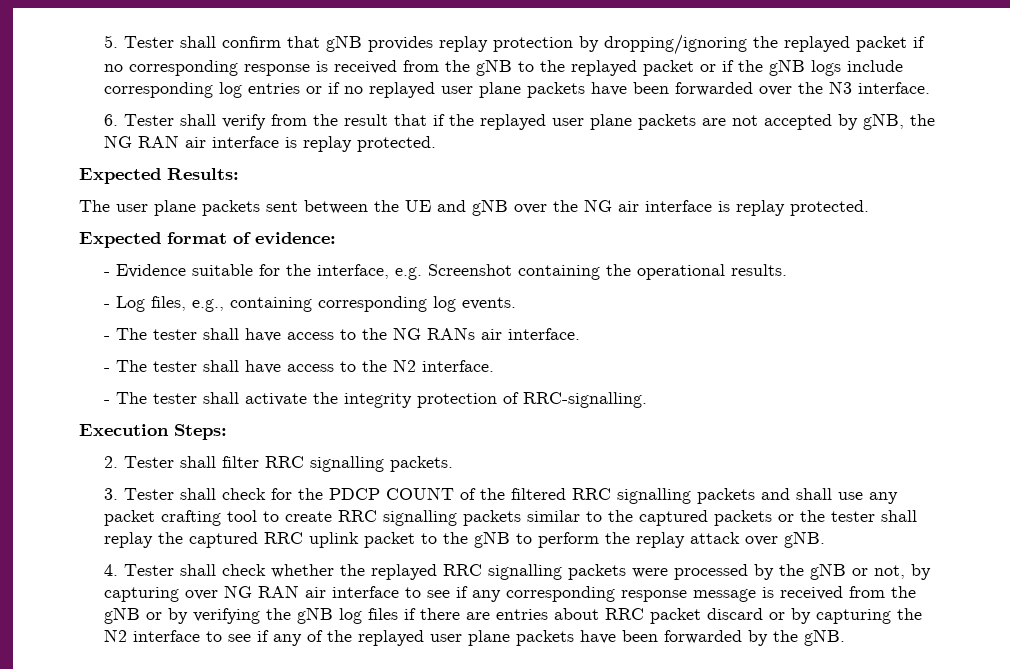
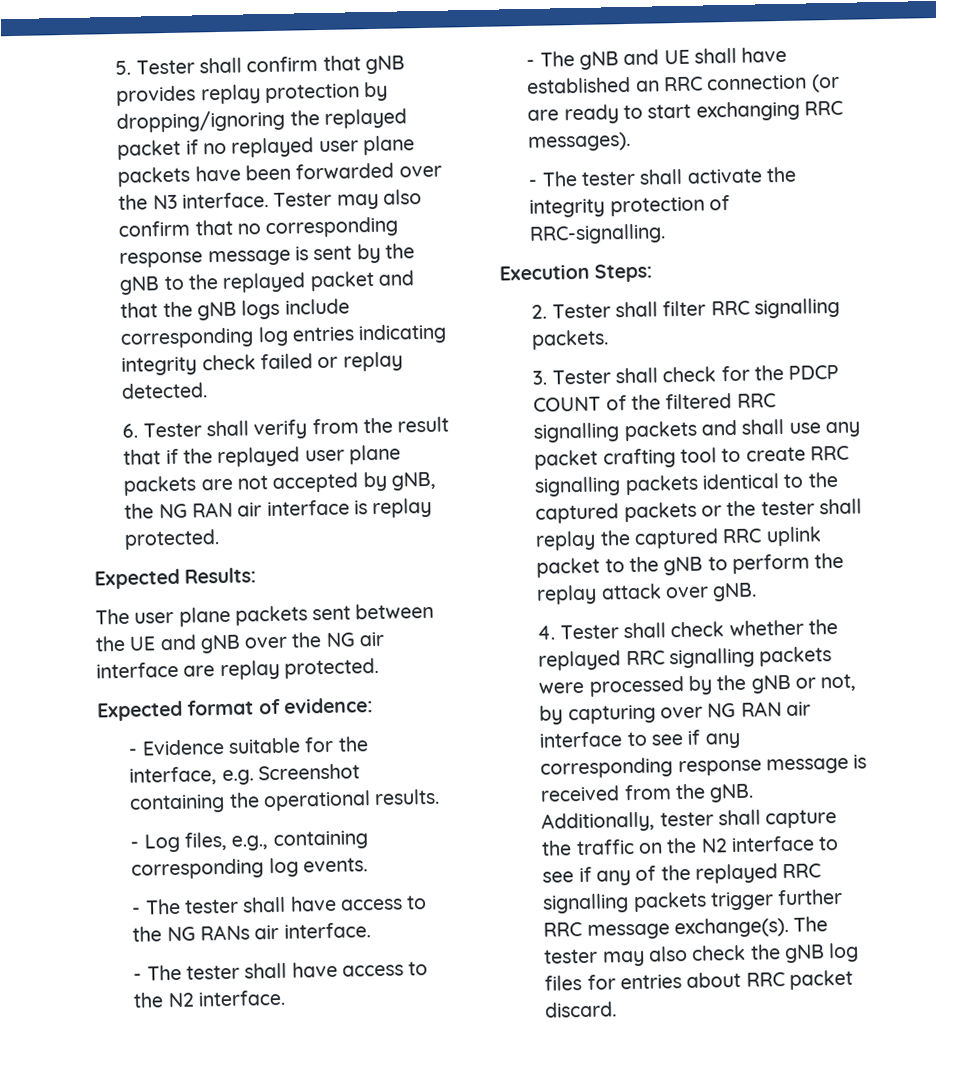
[129,59,904,76] [104,82,364,98] corresponding response is received from the gNB to the replayed packet or if the gNB logs include corresponding log entries or if no -> (227, 148) none
(931, 88) none -> [273,189,422,210] [118,216,399,239] [119,243,415,268] [119,270,414,295] [120,298,350,321] [120,323,448,349] [121,351,403,376] [121,382,209,399] Tester may also confirm that no corresponding response message is sent by the gNB to the replayed packet and that the gNB logs include corresponding log entries indicating integrity check failed or replay detected.
[718,201,730,212] is -> [183,665,216,677] are
(495, 366) none -> [526,46,788,70] [526,73,840,94] [527,100,843,125] [528,131,632,152] // - The gNB and UE shall have established an RRC connection (or are ready to start exchanging RRC messages).
[527,510,581,522] similar -> [701,473,779,490] identical
[104,607,892,624] gNB or by verifying the gNB log files if there are entries about RRC packet discard or by capturing -> [709,783,755,803] [541,809,838,833] [541,839,663,856] gNB. Additionally, tester shall capture the traffic on
[430,629,846,646] user plane packets have been forwarded by the gNB. -> [782,863,822,879] [542,888,844,914] [543,916,829,940] [543,942,860,967] [544,969,853,991] [545,1001,618,1018] RRC signalling packets trigger further RRC message exchange(s). The tester may also check the gNB log files for entries about RRC packet discard.

